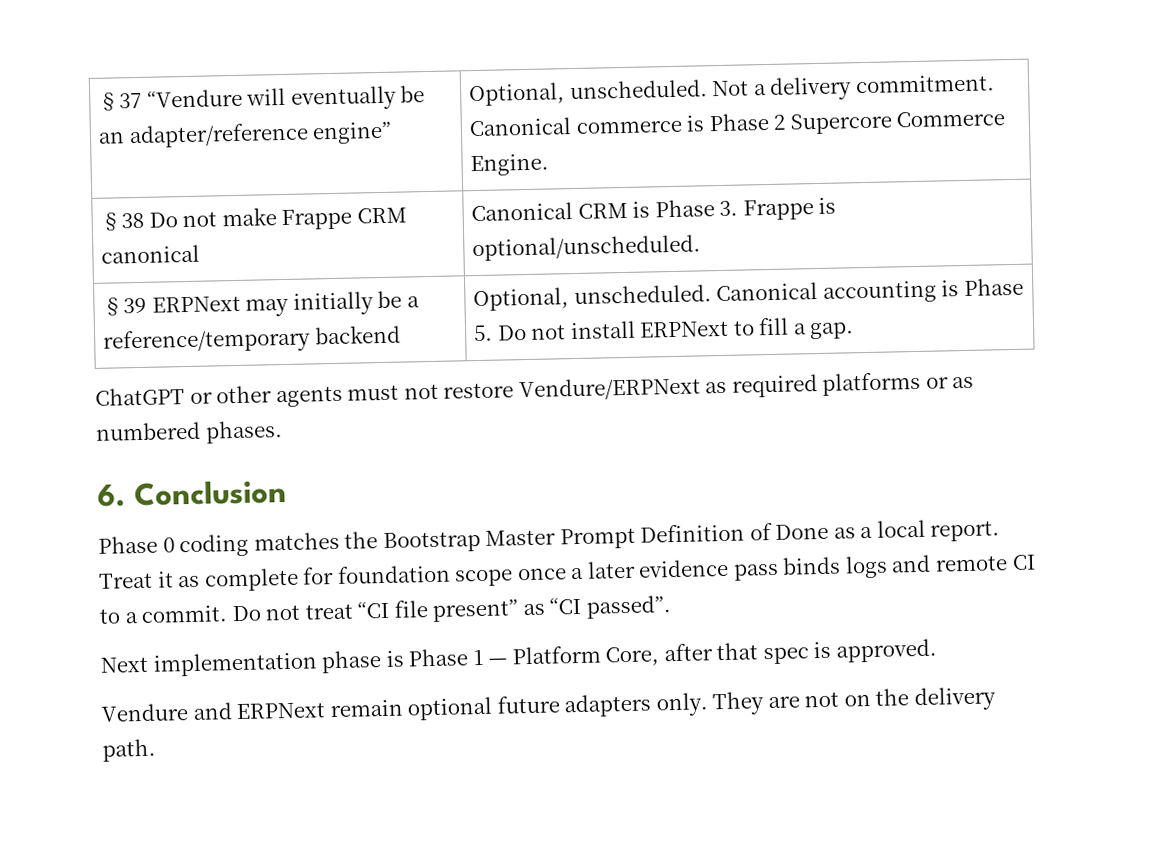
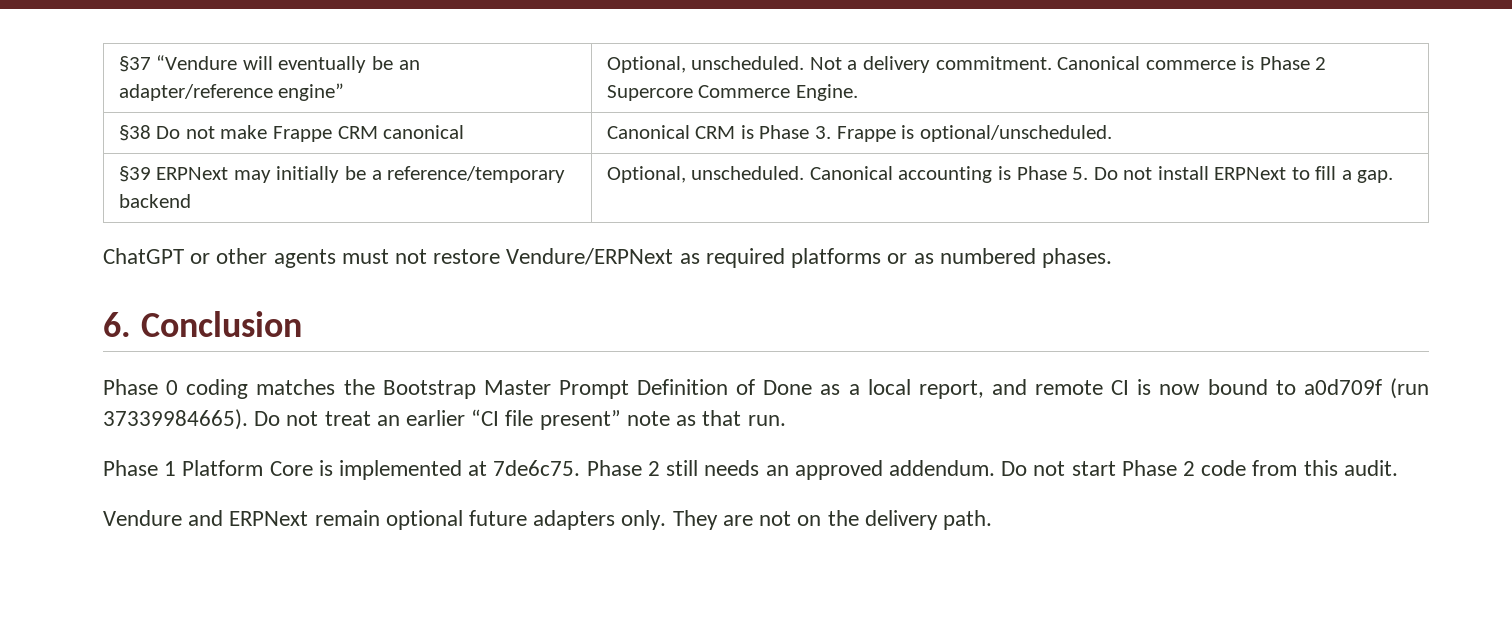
[930,520,1001,542] [98,554,1036,592] [99,605,228,624] report. Treat it as complete for foundation scope once a later evidence pass binds logs and remote CI to a commit. -> [918,378,1430,399] [103,409,248,430] report, and remote CI is now bound to a0d709f (run 37339984665).
(353, 611) none -> [376,410,466,426] an earlier
[522,595,671,619] [100,638,937,677] as “CI passed”. // Next implementation phase is Phase 1 — Platform Core, after that spec is approved. -> [626,410,786,426] [103,460,1398,480] note as that run. // Phase 1 Platform Core is implemented at 7de6c75. Phase 2 still needs an approved addendum. Do not start Phase 2 code from this audit.

